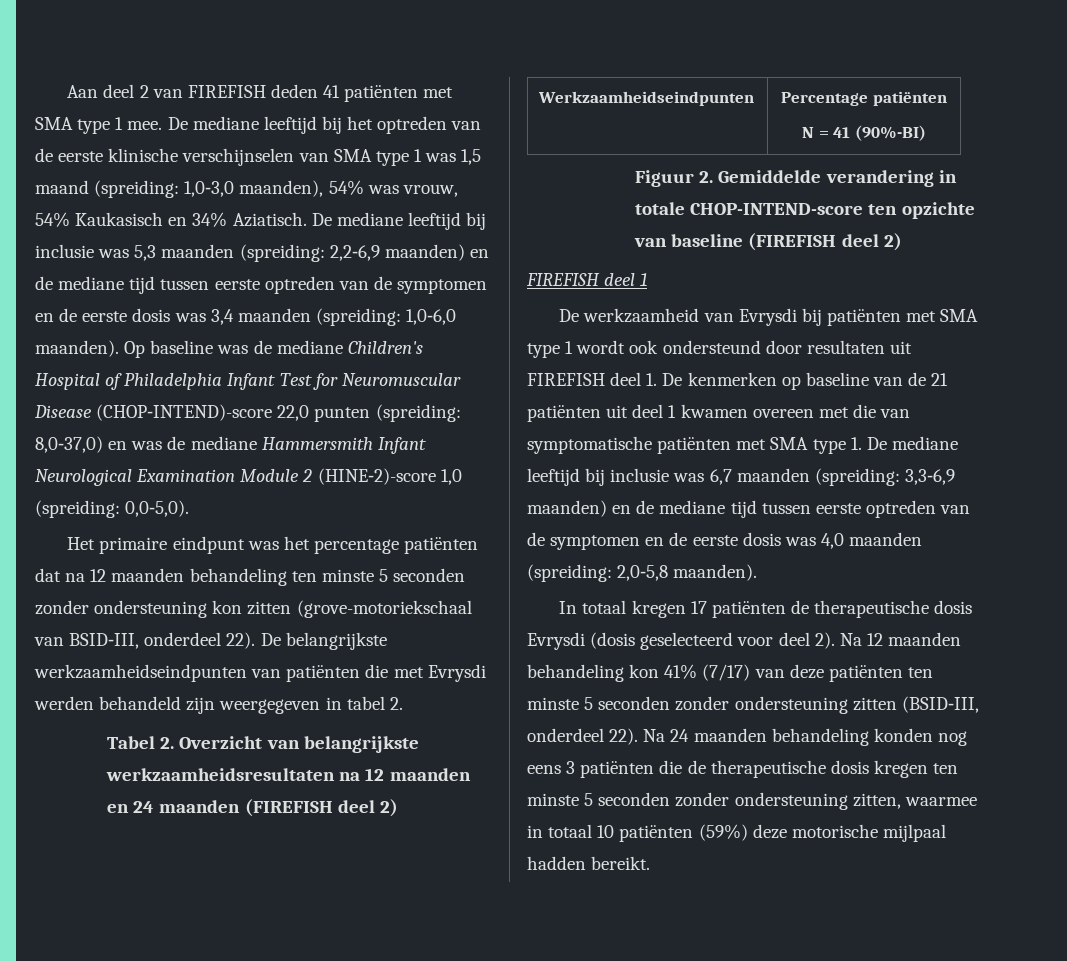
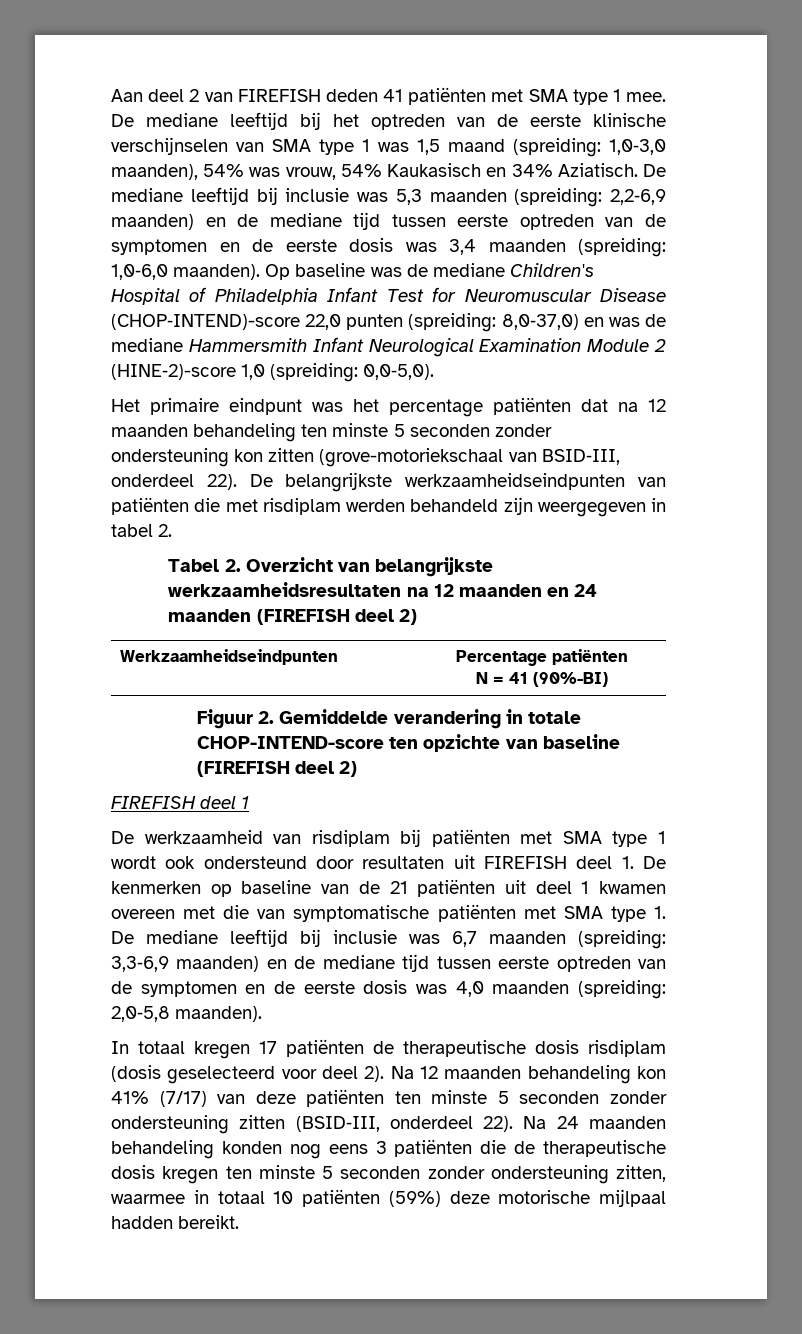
[427,664,486,682] Evrysdi -> [262,498,341,515] risdiplam
[738,308,797,326] Evrysdi -> [311,830,390,847] risdiplam
[527,632,585,650] Evrysdi -> [588,1040,666,1057] risdiplam

